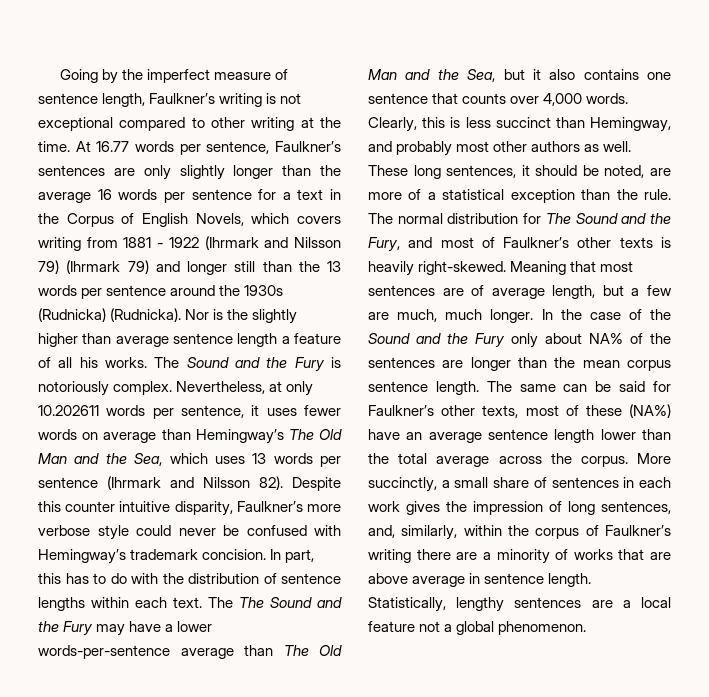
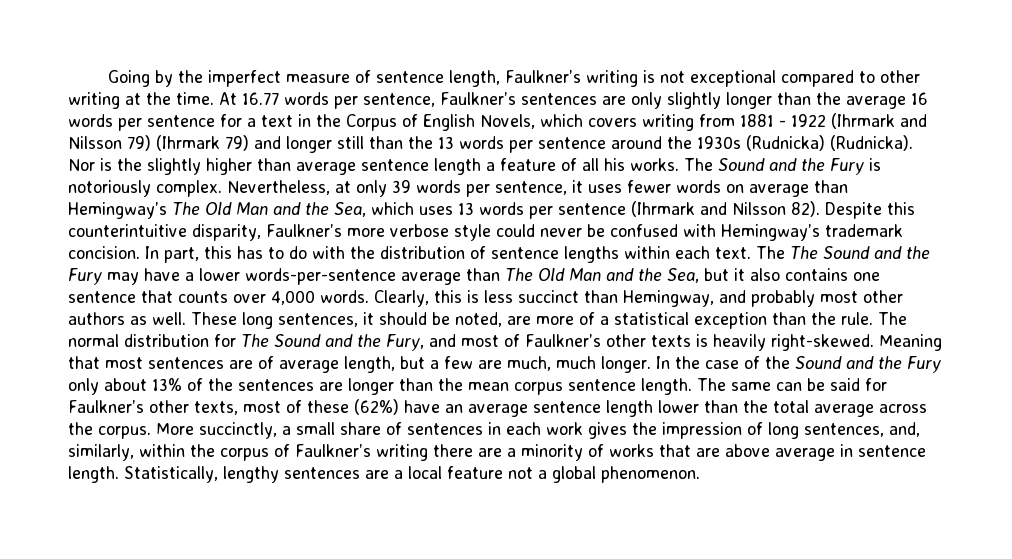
[38,405,99,416] 10.202611 -> [392,180,411,193] 39
[65,501,171,512] counter intuitive -> [68,224,187,237] counterintuitive
[589,333,623,344] NA% -> [152,378,182,391] 13%
[629,404,671,418] (NA%) -> [354,399,399,415] (62%)

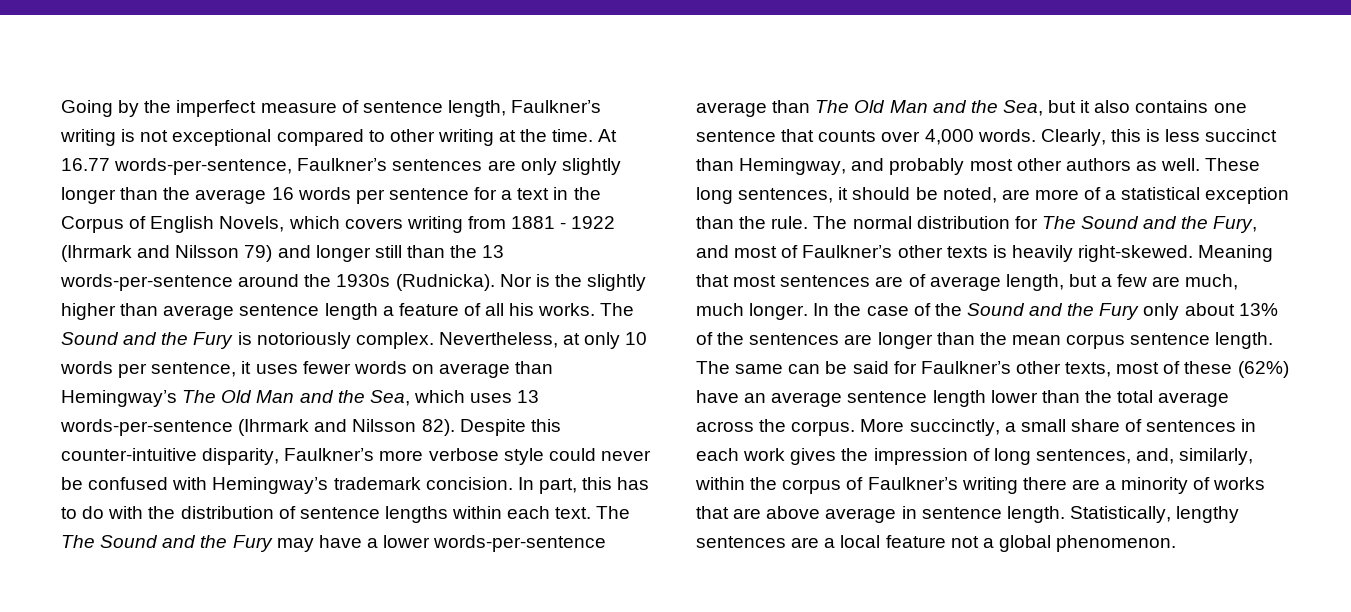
[284,92,435,109] words per sentence, -> [114,158,293,175] words-per-sentence,
[156,135,249,151] (Ihrmark 79) -> (273, 253) none
[459,136,606,153] words per sentence -> [60,274,233,291] words-per-sentence
[746,135,825,151] (Rudnicka) -> (391, 280) none
[392,180,411,193] 39 -> [625,332,648,345] 10
[479,202,626,219] words per sentence -> [60,419,233,436] words-per-sentence
[68,224,187,237] counterintuitive -> [61,448,197,461] counter-intuitive

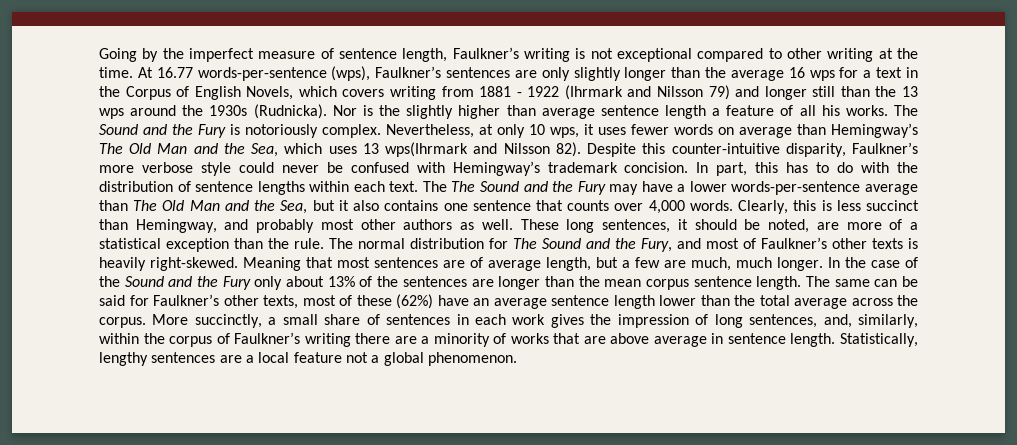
[114,158,293,175] words-per-sentence, -> [197,66,371,81] words-per-sentence (wps),
[297,187,469,204] words per sentence -> [809,70,835,81] wps
[60,274,233,291] words-per-sentence -> [99,108,124,119] wps
[60,361,237,378] words per sentence, -> [550,127,579,138] wps,
[60,419,310,436] words-per-sentence (Ihrmark -> [385,142,469,157] wps(Ihrmark

